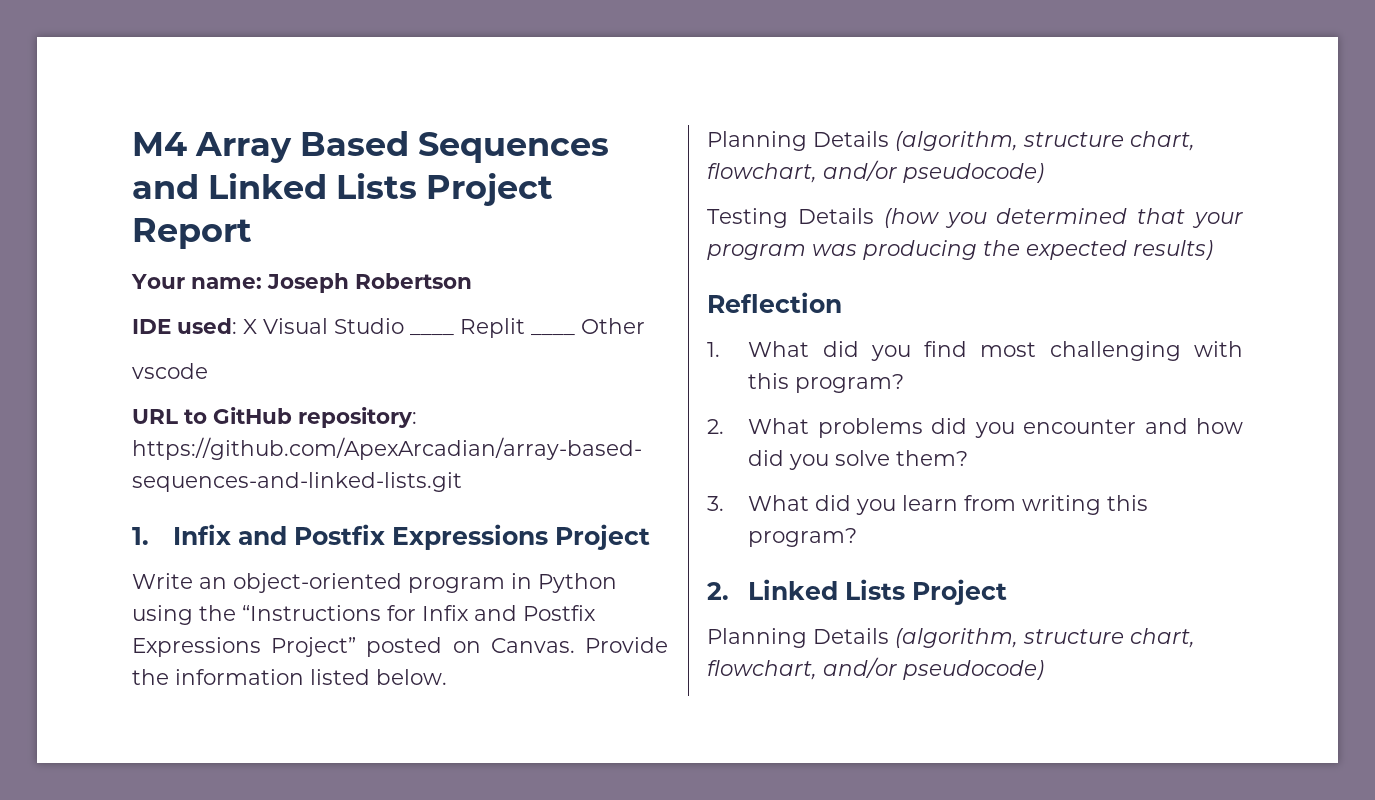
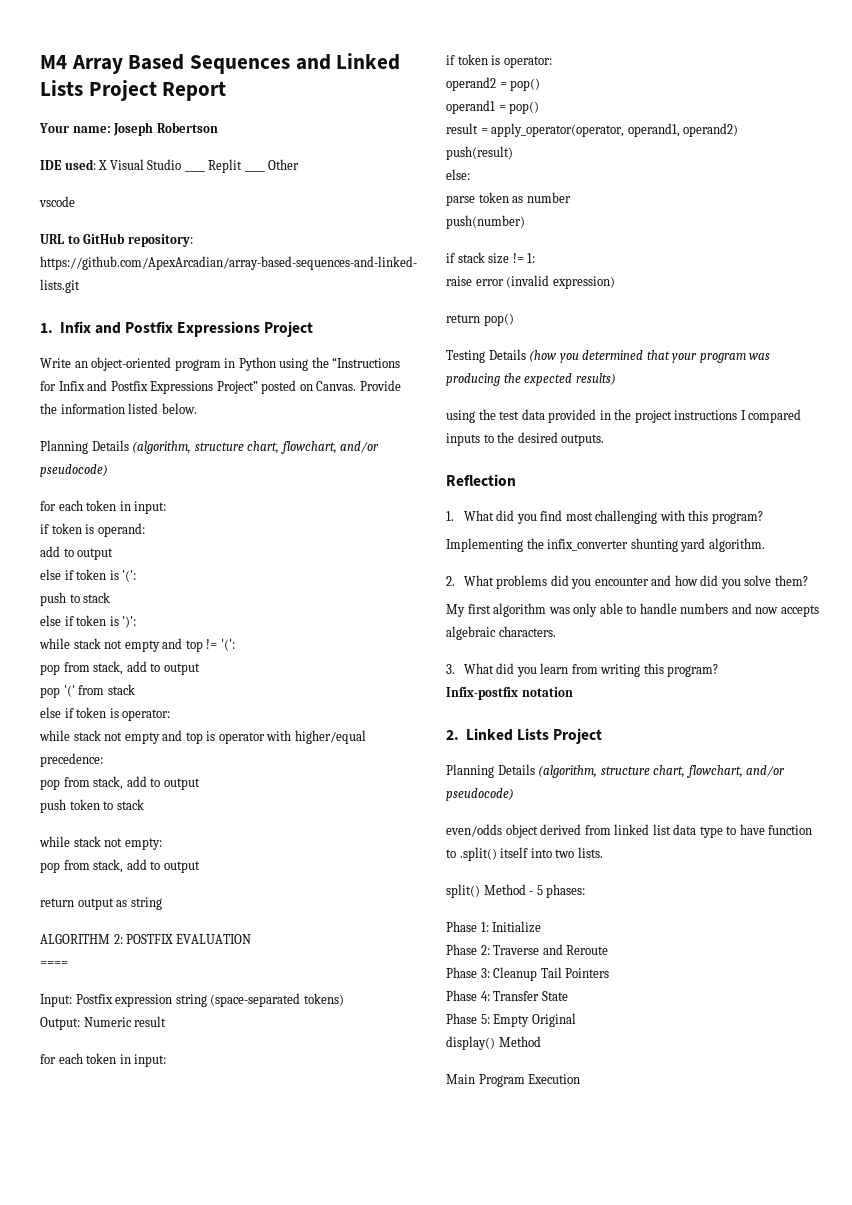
(1044, 173) none -> [40,500,167,514] [40,523,145,537] [40,546,114,560] [40,569,137,582] [40,592,111,606] [40,615,137,628] [39,638,235,652] [40,661,200,675] [40,684,135,698] [40,707,171,721] [39,730,366,744] [40,753,103,767] [40,776,200,790] [40,799,144,813] [39,836,162,850] [40,859,200,873] [40,897,162,910] [40,934,251,944] [40,961,68,967] [40,993,344,1007] [40,1016,167,1030] [40,1053,167,1067] [446,54,552,68] [446,77,541,91] [446,100,540,114] [446,123,739,137] [446,146,513,160] [446,169,470,180] [446,192,571,206] [446,215,525,229] [446,252,536,264] [446,275,615,289] [446,313,514,326] // for each token in input: // if token is operand: // add to output // else if token is '(': // push to stack // else if token is ')': // while stack not empty and top != '(': // pop from stack, add to output // pop '(' from stack // else if token is operator: // while stack not empty and top is operator with higher/equal precedence: // pop from stack, add to output // push token to stack // while stack not empty: // pop from stack, add to output // return output as string // ALGORITHM 2: POSTFIX EVALUATION // ==== // Input: Postfix expression string (space-separated tokens) // Output: Numeric result // for each token in input: // if token is operator: // operand2 = pop() // operand1 = pop() // result = apply_operator(operator, operand1, operand2) // push(result) // else: // parse token as number // push(number) // if stack size != 1: // raise error (invalid expression) // return pop()
(1213, 250) none -> [446,409,802,423] [446,432,605,446] // using the test data provided in the project instructions I compared inputs to the desired outputs.
(905, 383) none -> [446,538,765,552] // Implementing the infix_converter shunting yard algorithm.
(969, 458) none -> [446,603,819,617] [446,626,556,640] // My first algorithm was only able to handle numbers and now accepts algebraic characters.
(858, 537) none -> [446,687,573,700] // Infix-postfix notation
(1044, 670) none -> [446,824,813,838] [446,847,603,861] [446,884,586,898] [446,921,542,933] [446,944,609,955] [446,967,610,981] [446,990,568,1001] [446,1013,576,1027] [446,1036,541,1050] [446,1074,581,1087] // even/odds object derived from linked list data type to have function to .split() itself into two lists. // split() Method - 5 phases: // Phase 1: Initialize // Phase 2: Traverse and Reroute // Phase 3: Cleanup Tail Pointers // Phase 4: Transfer State // Phase 5: Empty Original // display() Method // Main Program Execution

